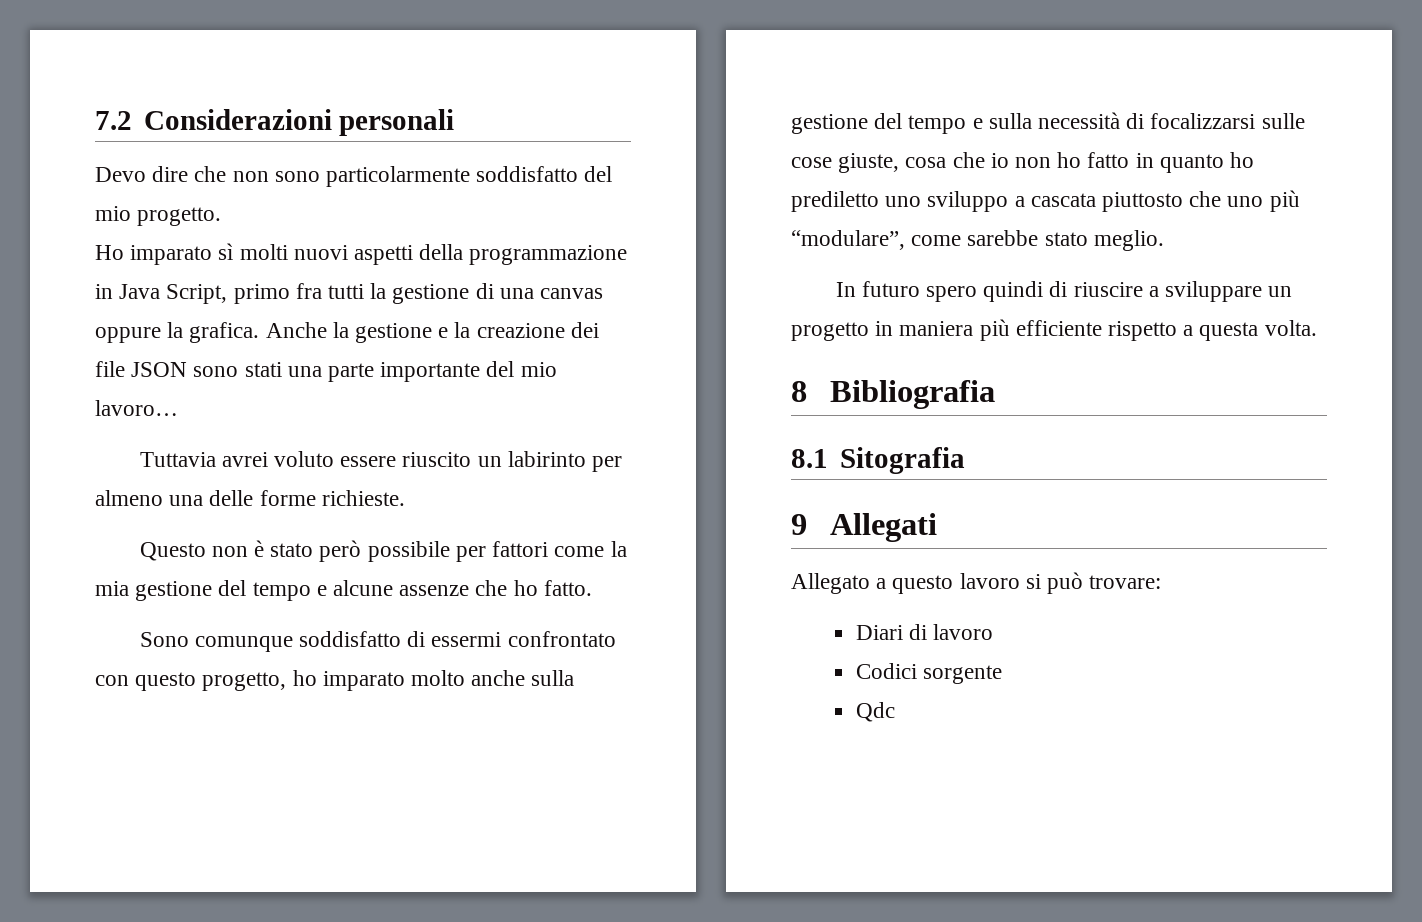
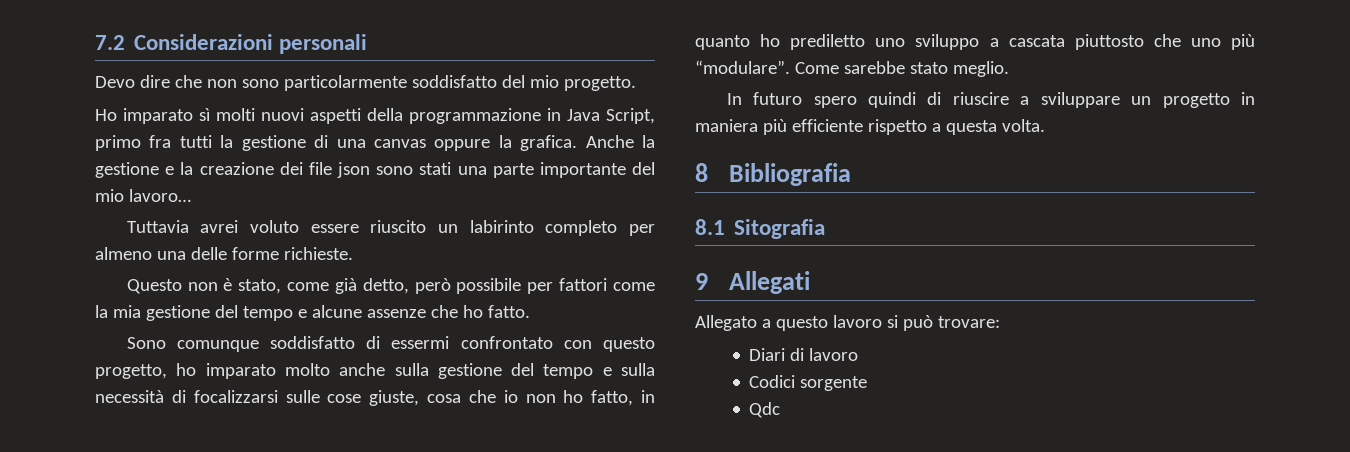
[131,362,188,377] JSON -> [336,162,370,178] json
(586, 459) none -> [545,220,618,236] completo
[270,543,314,557] stato -> [238,278,409,294] stato, come già detto,
[1087,152,1130,168] fatto -> [591,390,634,406] fatto,
[791,230,962,250] “modulare”, come -> [695,60,839,74] “modulare”. Come

